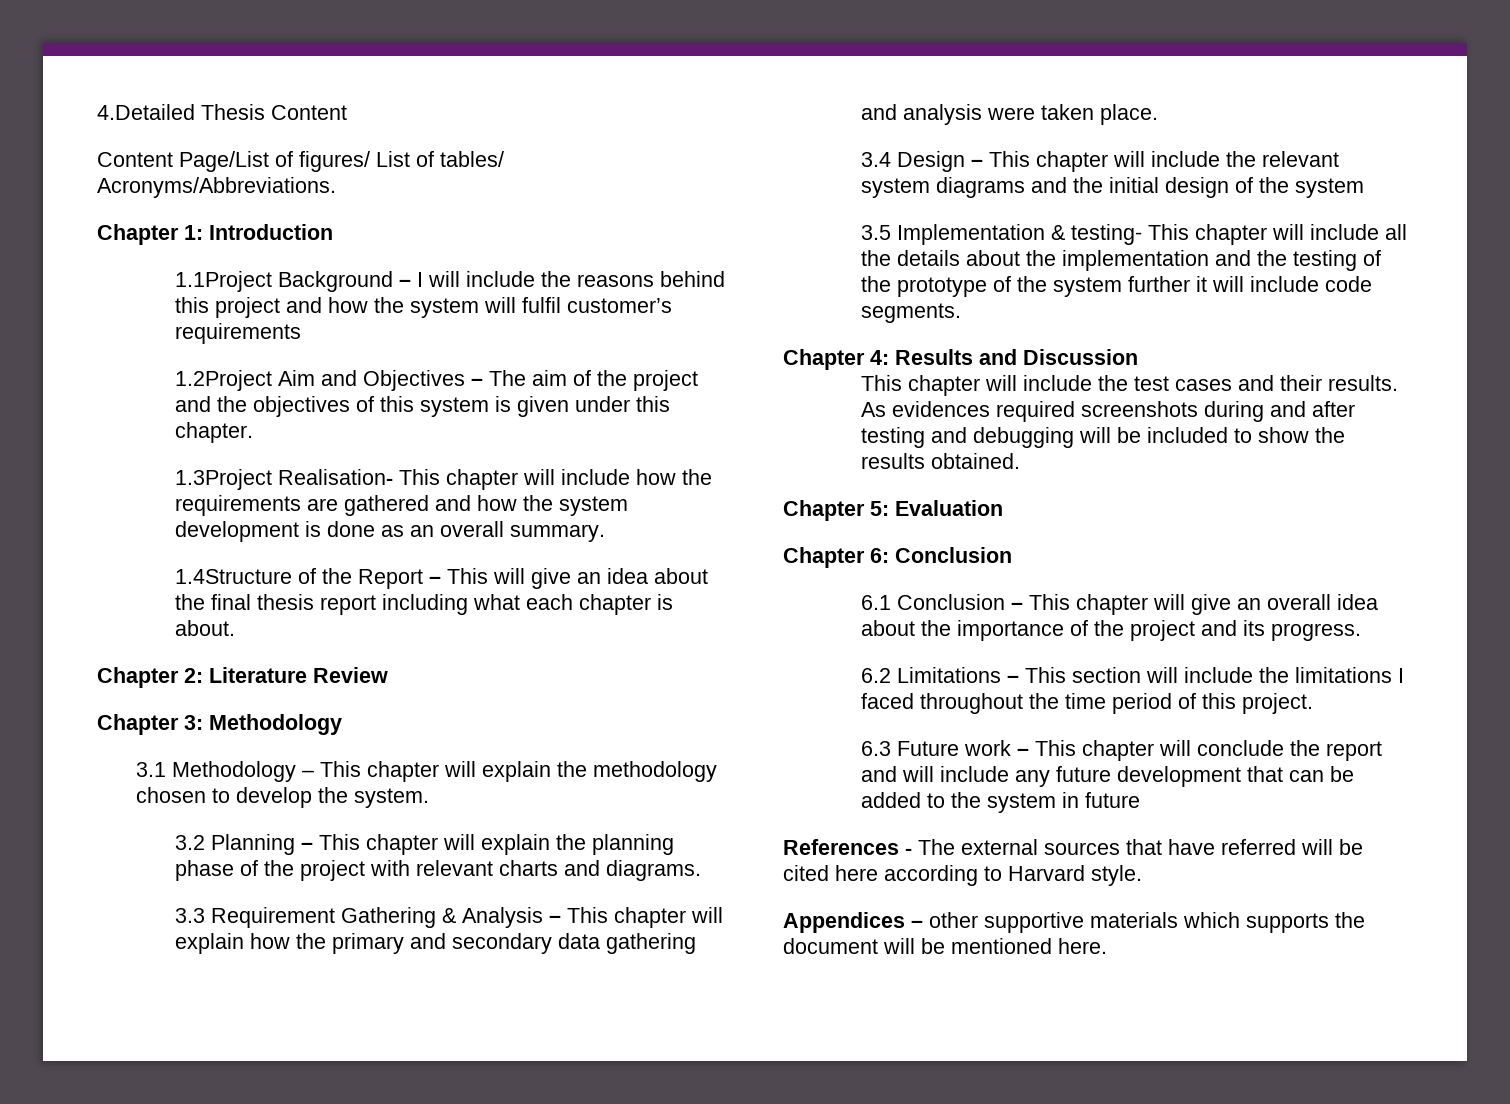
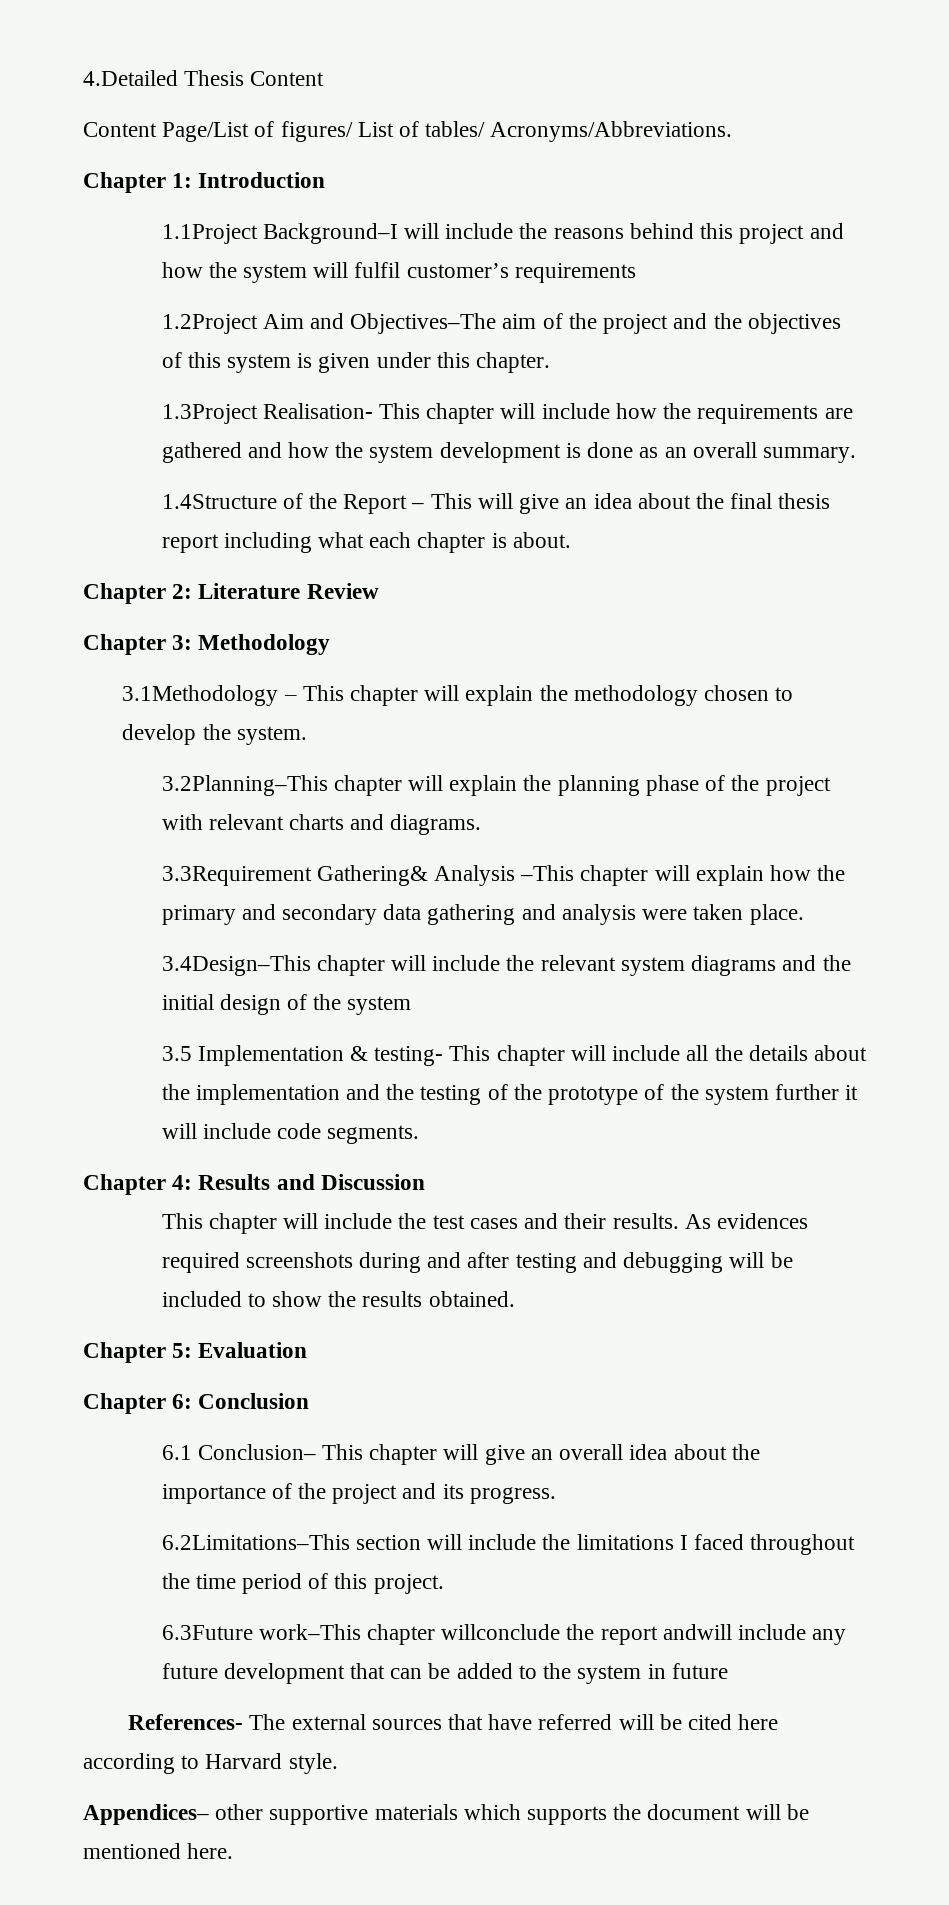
[277,271,423,292] Background – I -> [262,223,398,244] Background–I
[362,370,526,391] Objectives – The -> [350,313,497,334] Objectives–The
[135,761,296,782] 3.1 Methodology -> [122,685,279,706] 3.1Methodology
[174,834,360,855] 3.2 Planning – This -> [161,775,328,796] 3.2Planning–This
[174,907,608,928] 3.3 Requirement Gathering & Analysis – This -> [161,865,575,886] 3.3Requirement Gathering& Analysis –This
[860,151,1030,172] 3.4 Design – This -> [161,955,311,976] 3.4Design–This
[896,594,1023,610] Conclusion – -> [197,1444,316,1460] Conclusion–
[860,667,1066,683] 6.2 Limitations – This -> [161,1534,350,1550] 6.2Limitations–This
[860,740,1382,761] [860,766,934,782] 6.3 Future work – This chapter will conclude the report and will -> [161,1624,732,1645] 6.3Future work–This chapter willconclude the report andwill
[783,839,912,855] References - -> [128,1714,244,1730] References-
[783,912,923,933] Appendices – -> [83,1804,209,1825] Appendices–

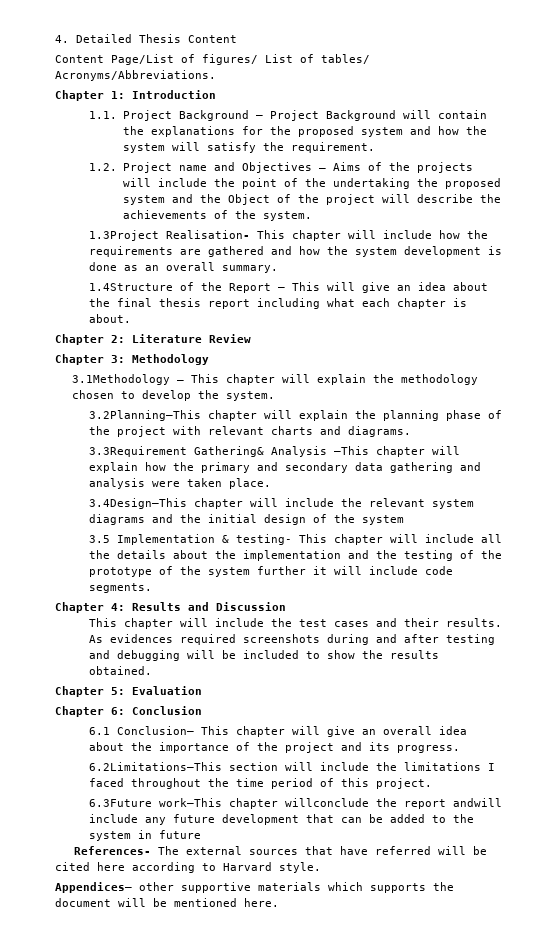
[83,70,178,86] 4.Detailed -> [55,34,132,43] 4. Detailed
[161,223,805,244] 1.1Project Background–I will include the reasons behind this project -> [89,110,487,121] [122,126,403,137] 1.1. Project Background – Project Background will contain the explanations for the proposed system
[354,262,636,283] [161,313,841,334] [161,352,551,373] fulfil customer’s requirements // 1.2Project Aim and Objectives–The aim of the project and the objectives of this system is given under this chapter. -> [206,142,375,153] [89,162,473,173] [122,178,501,189] [122,194,501,205] [122,210,312,221] satisfy the requirement. // 1.2. Project name and Objectives – Aims of the projects will include the point of the undertaking the proposed system and the Object of the project will describe the achievements of the system.

